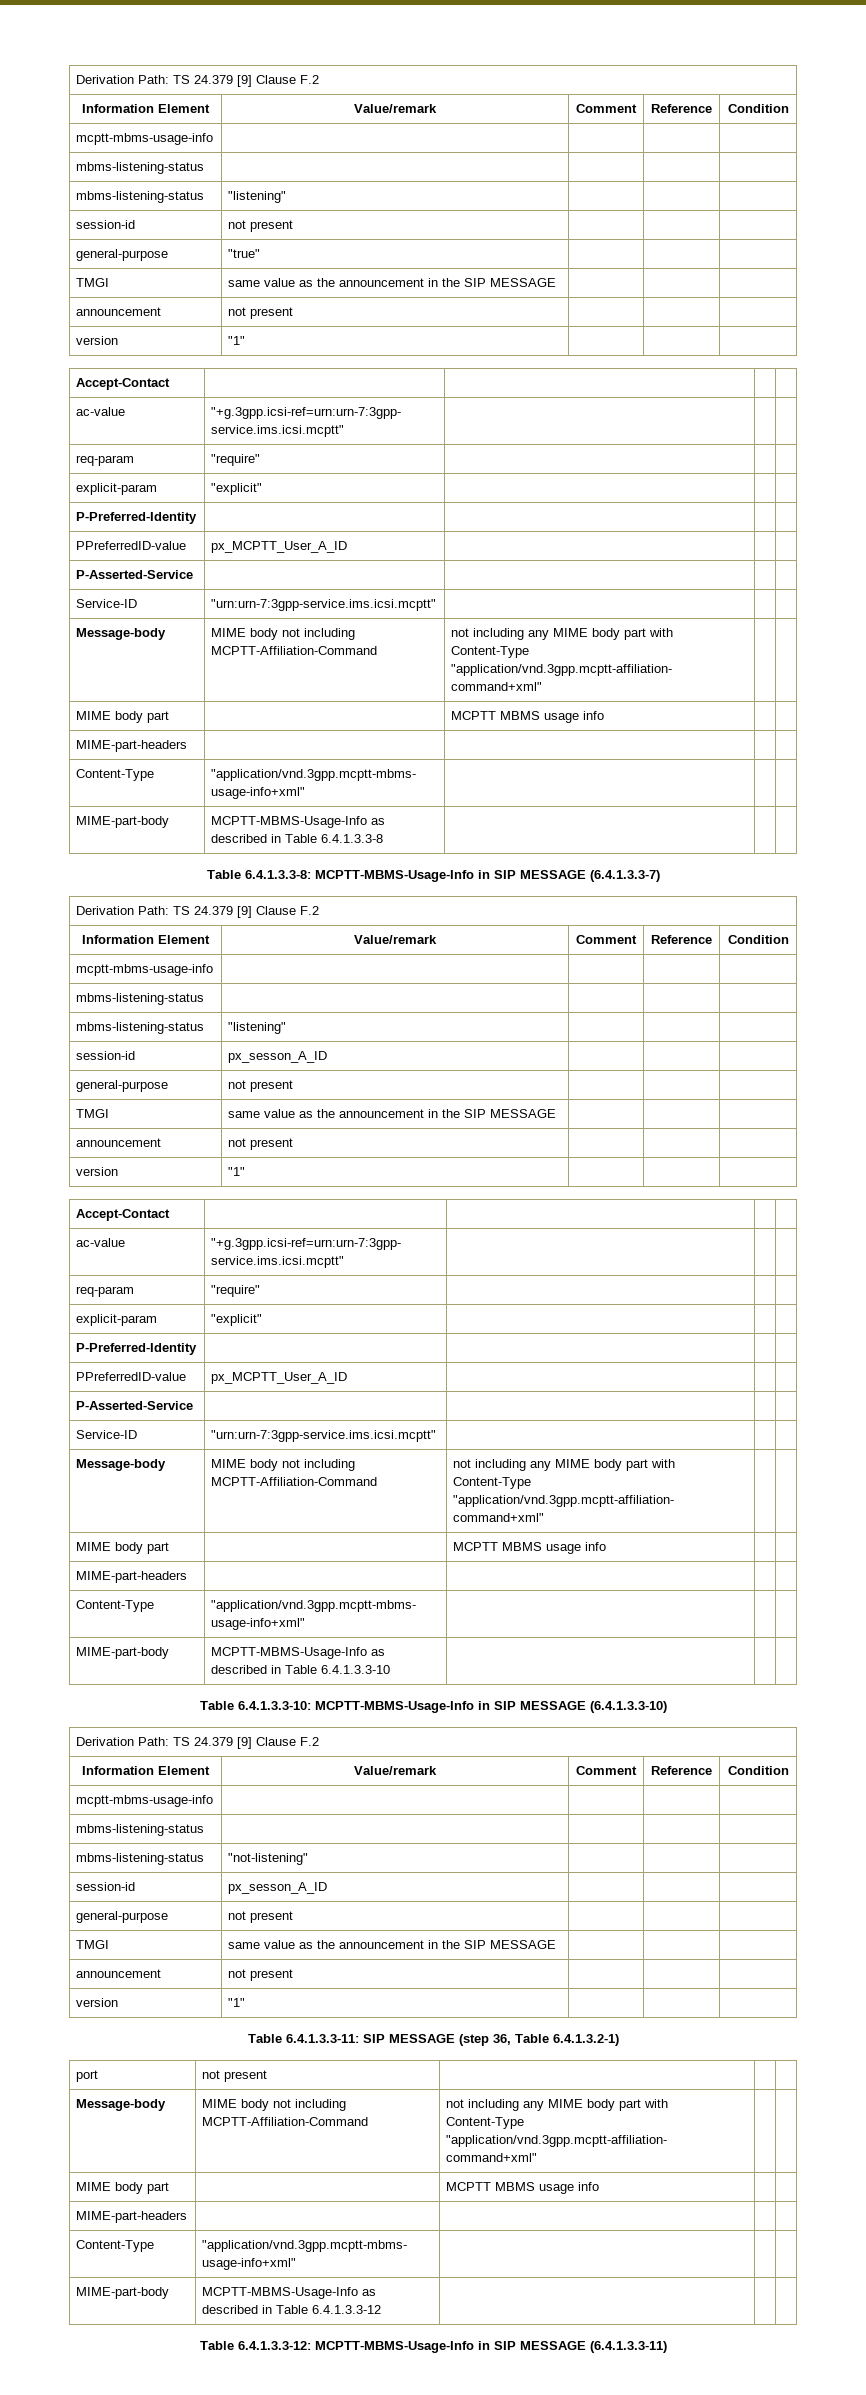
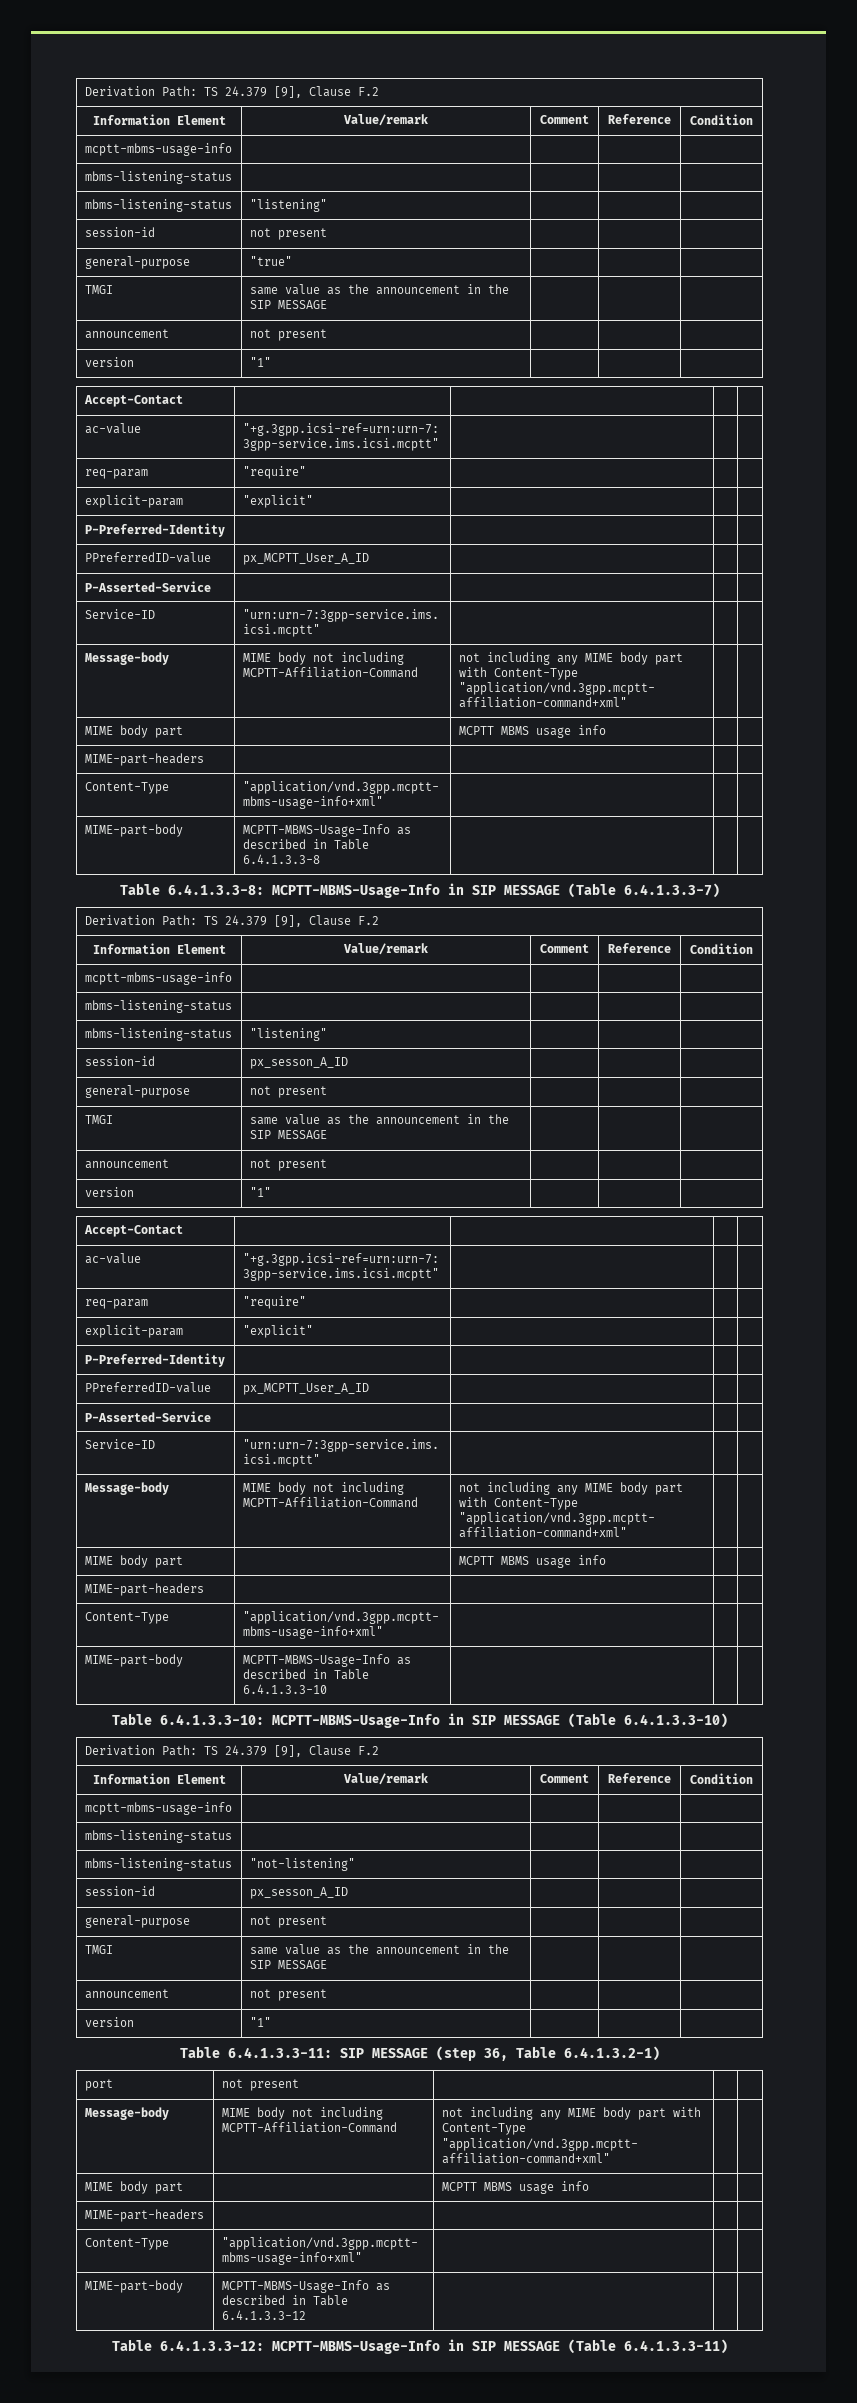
[76,75,253,87] Derivation Path: TS 24.379 [9] -> [84,86,302,98] Derivation Path: TS 24.379 [9],
[589,870,660,882] [76,906,253,918] (6.4.1.3.3-7) // Derivation Path: TS 24.379 [9] -> [567,883,720,898] [84,915,302,927] (Table 6.4.1.3.3-7) // Derivation Path: TS 24.379 [9],
[589,1701,667,1713] [76,1737,253,1749] (6.4.1.3.3-10) // Derivation Path: TS 24.379 [9] -> [567,1713,728,1728] [84,1745,302,1757] (Table 6.4.1.3.3-10) // Derivation Path: TS 24.379 [9],
[589,2341,667,2353] (6.4.1.3.3-11) -> [567,2339,728,2354] (Table 6.4.1.3.3-11)

